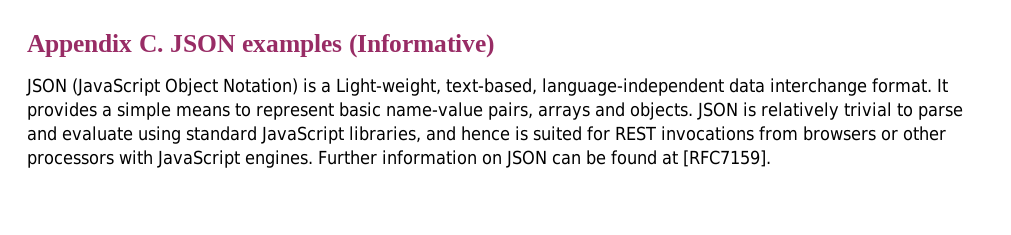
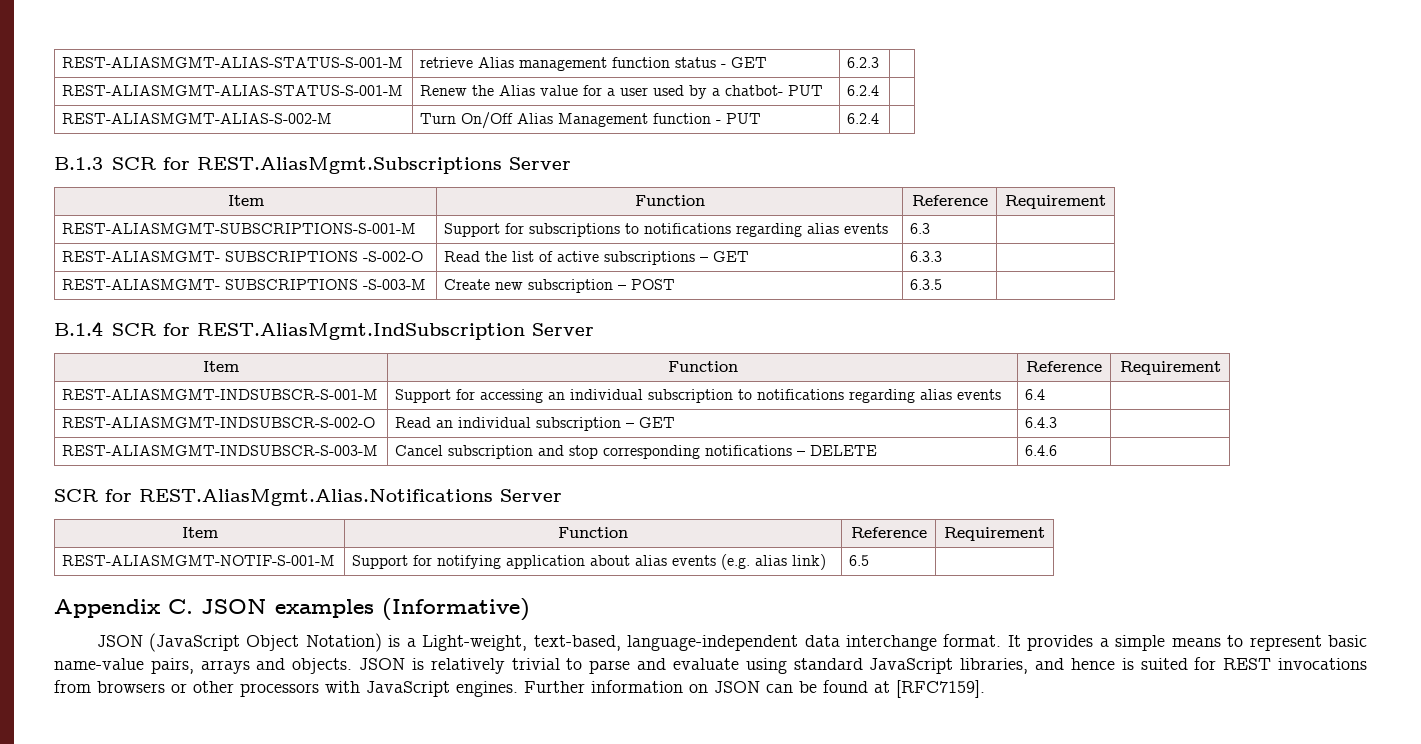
(27, 45) none -> [62,57,404,68] [420,57,768,71] [847,57,880,68] [62,85,404,96] [420,85,824,99] [847,85,880,96] [62,113,333,124] [420,112,762,129] [847,113,880,124] [54,157,571,174] [227,195,264,206] [634,195,705,206] [911,195,988,206] [1005,195,1106,209] [62,223,417,234] [444,223,889,237] [910,223,931,234] [62,251,424,262] [444,251,750,265] [910,251,943,262] [62,279,427,290] [444,279,676,293] [910,279,943,290] [54,321,594,340] [203,361,239,372] [667,361,738,372] [1026,361,1102,372] [1119,361,1221,375] [62,389,379,400] [395,389,1002,403] [1025,389,1046,400] [62,417,376,428] [395,417,676,431] [1025,417,1058,428] [62,445,379,456] [395,445,878,459] [1025,445,1058,456] [54,489,562,506] [181,527,218,538] [558,527,628,538] [850,527,927,538] [944,527,1045,541] [62,555,336,566] [352,554,827,570] [849,555,870,566] REST-ALIASMGMT-ALIAS-STATUS-S-001-M | retrieve Alias management function status - GET | 6.2.3 | // REST-ALIASMGMT-ALIAS-STATUS-S-001-M | Renew the Alias value for a user used by a chatbot- PUT | 6.2.4 | // REST-ALIASMGMT-ALIAS-S-002-M | Turn On/Off Alias Management function - PUT | 6.2.4 | // B.1.3 SCR for REST.AliasMgmt.Subscriptions Server // Item | Function | Reference | Requirement // REST-ALIASMGMT-SUBSCRIPTIONS-S-001-M | Support for subscriptions to notifications regarding alias events | 6.3 | // REST-ALIASMGMT- SUBSCRIPTIONS -S-002-O | Read the list of active subscriptions – GET | 6.3.3 | // REST-ALIASMGMT- SUBSCRIPTIONS -S-003-M | Create new subscription – POST | 6.3.5 | // B.1.4 SCR for REST.AliasMgmt.IndSubscription Server // Item | Function | Reference | Requirement // REST-ALIASMGMT-INDSUBSCR-S-001-M | Support for accessing an individual subscription to notifications regarding alias events | 6.4 | // REST-ALIASMGMT-INDSUBSCR-S-002-O | Read an individual subscription – GET | 6.4.3 | // REST-ALIASMGMT-INDSUBSCR-S-003-M | Cancel subscription and stop corresponding notifications – DELETE | 6.4.6 | // SCR for REST.AliasMgmt.Alias.Notifications Server // Item | Function | Reference | Requirement // REST-ALIASMGMT-NOTIF-S-001-M | Support for notifying application about alias events (e.g. alias link) | 6.5 | //

